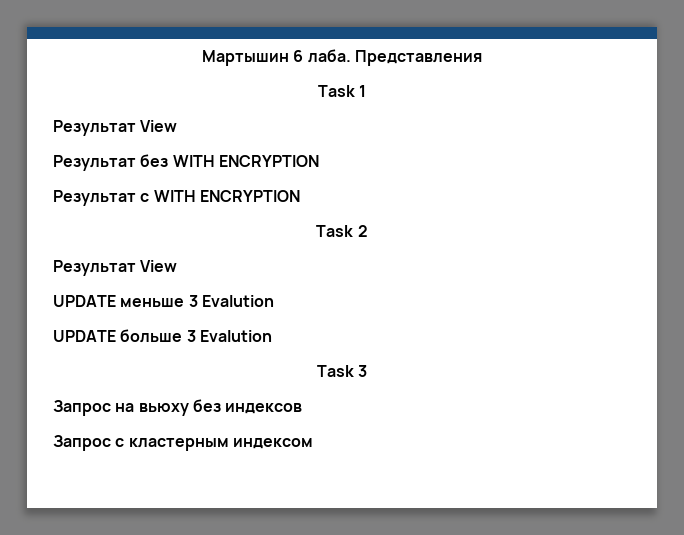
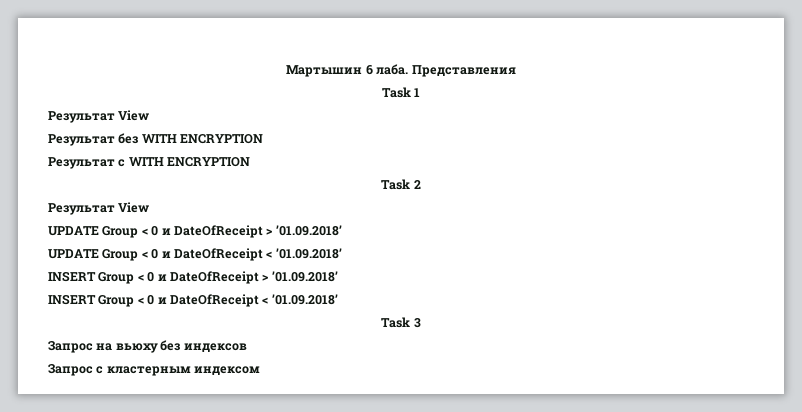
[120,295,274,307] [53,329,272,343] меньше 3 Evalution // UPDATE больше 3 Evalution -> [102,225,342,238] [48,248,342,261] [48,271,338,284] [48,294,338,307] Group < 0 и DateOfReceipt > ’01.09.2018’ // UPDATE Group < 0 и DateOfReceipt < ’01.09.2018’ // INSERT Group < 0 и DateOfReceipt > ’01.09.2018’ // INSERT Group < 0 и DateOfReceipt < ’01.09.2018’

